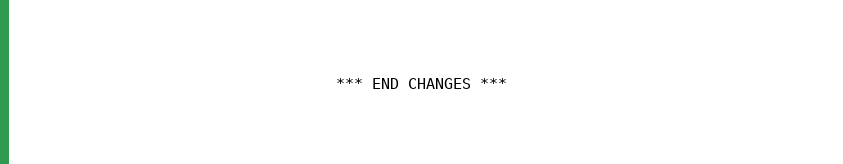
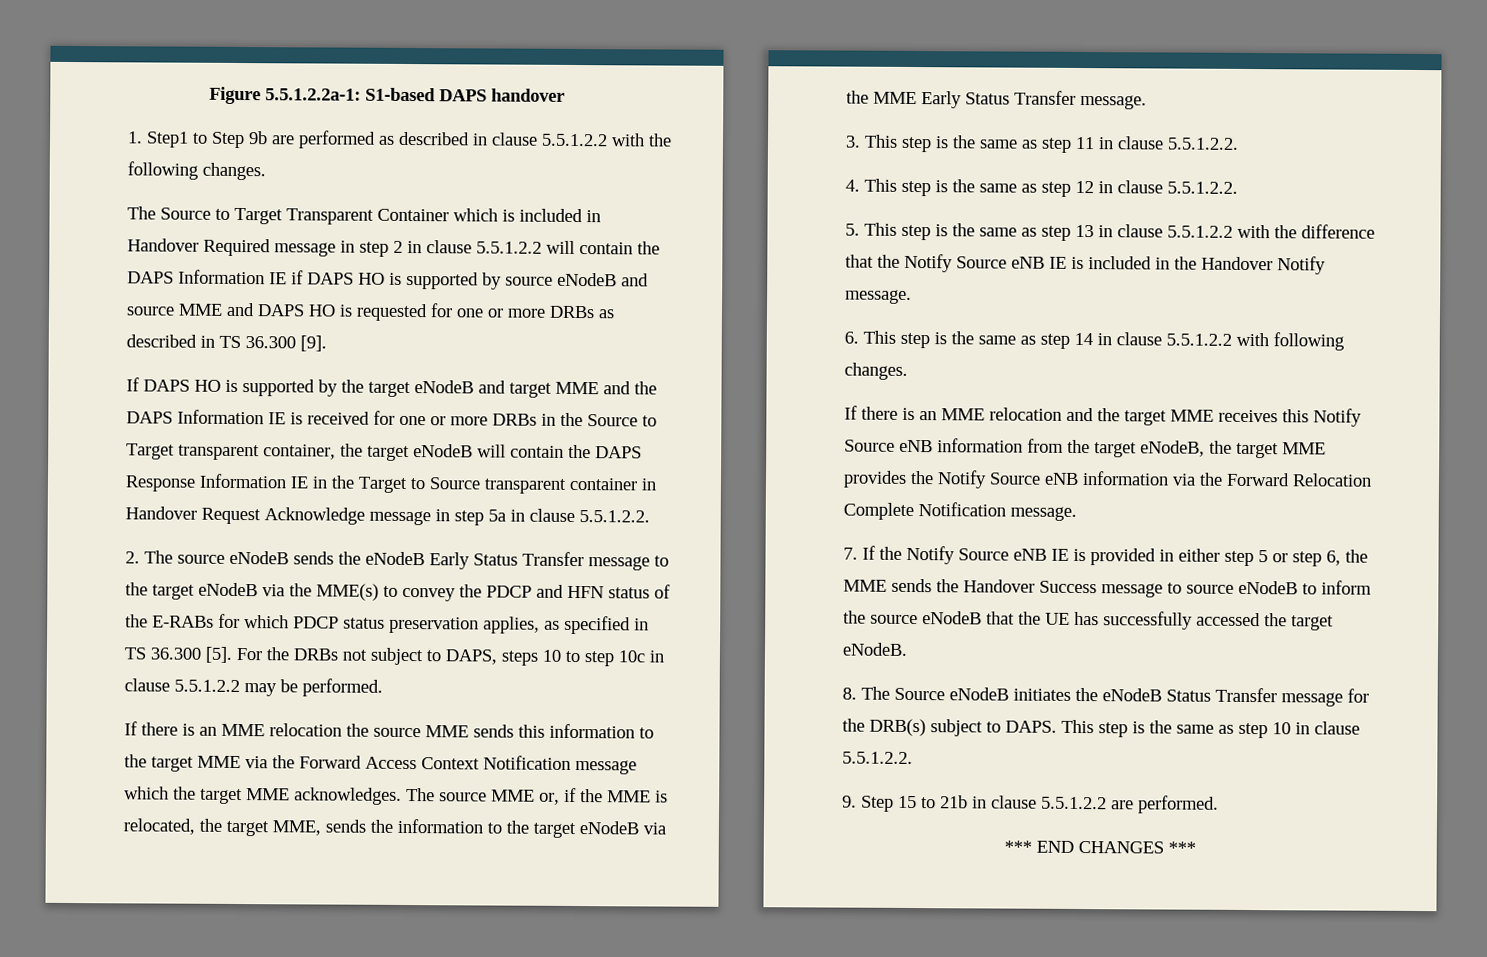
(336, 83) none -> [209,86,565,105] [127,130,673,149] [127,161,267,181] [127,206,602,225] [127,238,661,257] [127,269,650,290] [126,302,616,322] [126,334,328,352] [126,377,658,398] [126,409,658,427] [126,443,643,462] [125,473,657,494] [125,506,651,526] [125,550,670,571] [125,582,672,602] [125,613,650,635] [124,646,665,667] [124,678,384,697] [124,721,655,739] [124,754,638,775] [124,786,669,805] [123,818,667,839] [846,90,1148,110] [845,134,1240,153] [845,178,1239,197] [845,222,1376,241] [845,253,1327,275] [845,289,913,304] [844,330,1345,351] [844,362,909,380] [844,405,1363,427] [844,438,1327,459] [843,470,1373,489] [843,502,1078,521] [843,545,1369,567] [843,578,1373,598] [843,610,1335,631] [842,642,909,656] [842,686,1370,707] [842,718,1361,739] [842,751,914,765] [842,795,1220,814] Figure 5.5.1.2.2a-1: S1-based DAPS handover // 1. Step1 to Step 9b are performed as described in clause 5.5.1.2.2 with the following changes. // The Source to Target Transparent Container which is included in Handover Required message in step 2 in clause 5.5.1.2.2 will contain the DAPS Information IE if DAPS HO is supported by source eNodeB and source MME and DAPS HO is requested for one or more DRBs as described in TS 36.300 [9]. // If DAPS HO is supported by the target eNodeB and target MME and the DAPS Information IE is received for one or more DRBs in the Source to Target transparent container, the target eNodeB will contain the DAPS Response Information IE in the Target to Source transparent container in Handover Request Acknowledge message in step 5a in clause 5.5.1.2.2. // 2. The source eNodeB sends the eNodeB Early Status Transfer message to the target eNodeB via the MME(s) to convey the PDCP and HFN status of the E-RABs for which PDCP status preservation applies, as specified in TS 36.300 [5]. For the DRBs not subject to DAPS, steps 10 to step 10c in clause 5.5.1.2.2 may be performed. // If there is an MME relocation the source MME sends this information to the target MME via the Forward Access Context Notification message which the target MME acknowledges. The source MME or, if the MME is relocated, the target MME, sends the information to the target eNodeB via the MME Early Status Transfer message. // 3. This step is the same as step 11 in clause 5.5.1.2.2. // 4. This step is the same as step 12 in clause 5.5.1.2.2. // 5. This step is the same as step 13 in clause 5.5.1.2.2 with the difference that the Notify Source eNB IE is included in the Handover Notify message. // 6. This step is the same as step 14 in clause 5.5.1.2.2 with following changes. // If there is an MME relocation and the target MME receives this Notify Source eNB information from the target eNodeB, the target MME provides the Notify Source eNB information via the Forward Relocation Complete Notification message. // 7. If the Notify Source eNB IE is provided in either step 5 or step 6, the MME sends the Handover Success message to source eNodeB to inform the source eNodeB that the UE has successfully accessed the target eNodeB. // 8. The Source eNodeB initiates the eNodeB Status Transfer message for the DRB(s) subject to DAPS. This step is the same as step 10 in clause 5.5.1.2.2. // 9. Step 15 to 21b in clause 5.5.1.2.2 are performed. //

